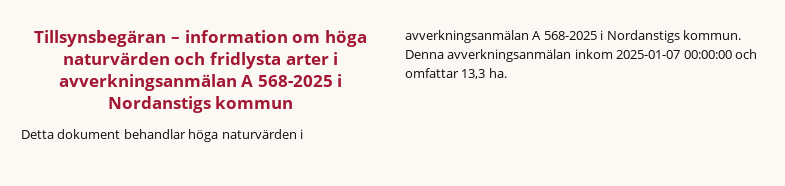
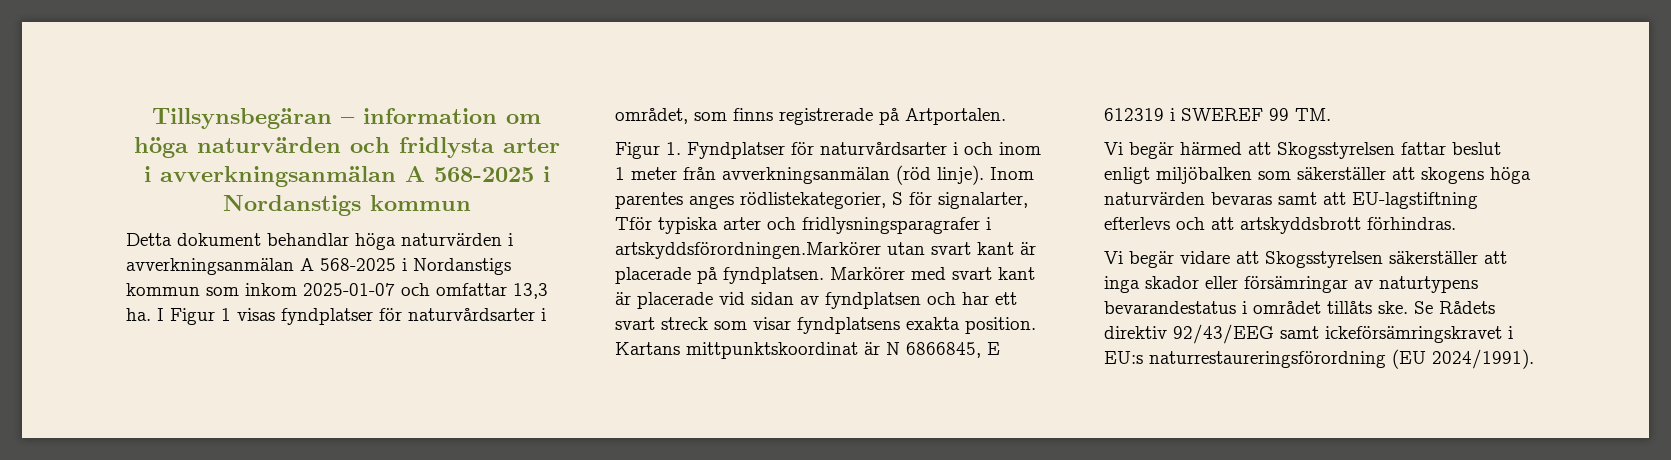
[682,30,741,40] [405,49,572,62] kommun. Denna avverkningsanmälan -> [126,283,239,296] kommun som
[683,50,732,59] 00:00:00 -> (395, 289) none
(507, 73) none -> [157,308,546,325] [615,108,1006,125] [615,142,1041,159] [615,165,1034,185] [615,192,1028,209] [615,217,991,234] [615,242,1036,259] [615,267,1035,284] [615,292,1017,309] [615,317,1036,334] [615,342,1000,359] [1104,108,1331,121] [1104,142,1501,159] [1104,167,1531,184] [1104,192,1478,209] [1104,217,1456,234] [1104,251,1507,268] [1104,276,1478,293] [1104,301,1495,314] [1104,324,1513,344] [1104,349,1534,369] I Figur 1 visas fyndplatser för naturvårdsarter i området, som finns registrerade på Artportalen. // Figur 1. Fyndplatser för naturvårdsarter i och inom 1 meter från avverkningsanmälan (röd linje). Inom parentes anges rödlistekategorier, S för signalarter, Tför typiska arter och fridlysningsparagrafer i artskyddsförordningen.Markörer utan svart kant är placerade på fyndplatsen. Markörer med svart kant är placerade vid sidan av fyndplatsen och har ett svart streck som visar fyndplatsens exakta position. Kartans mittpunktskoordinat är N 6866845, E 612319 i SWEREF 99 TM. // Vi begär härmed att Skogsstyrelsen fattar beslut enligt miljöbalken som säkerställer att skogens höga naturvärden bevaras samt att EU-lagstiftning efterlevs och att artskyddsbrott förhindras. // Vi begär vidare att Skogsstyrelsen säkerställer att inga skador eller försämringar av naturtypens bevarandestatus i området tillåts ske. Se Rådets direktiv 92/43/EEG samt ickeförsämringskravet i EU:s naturrestaureringsförordning (EU 2024/1991).

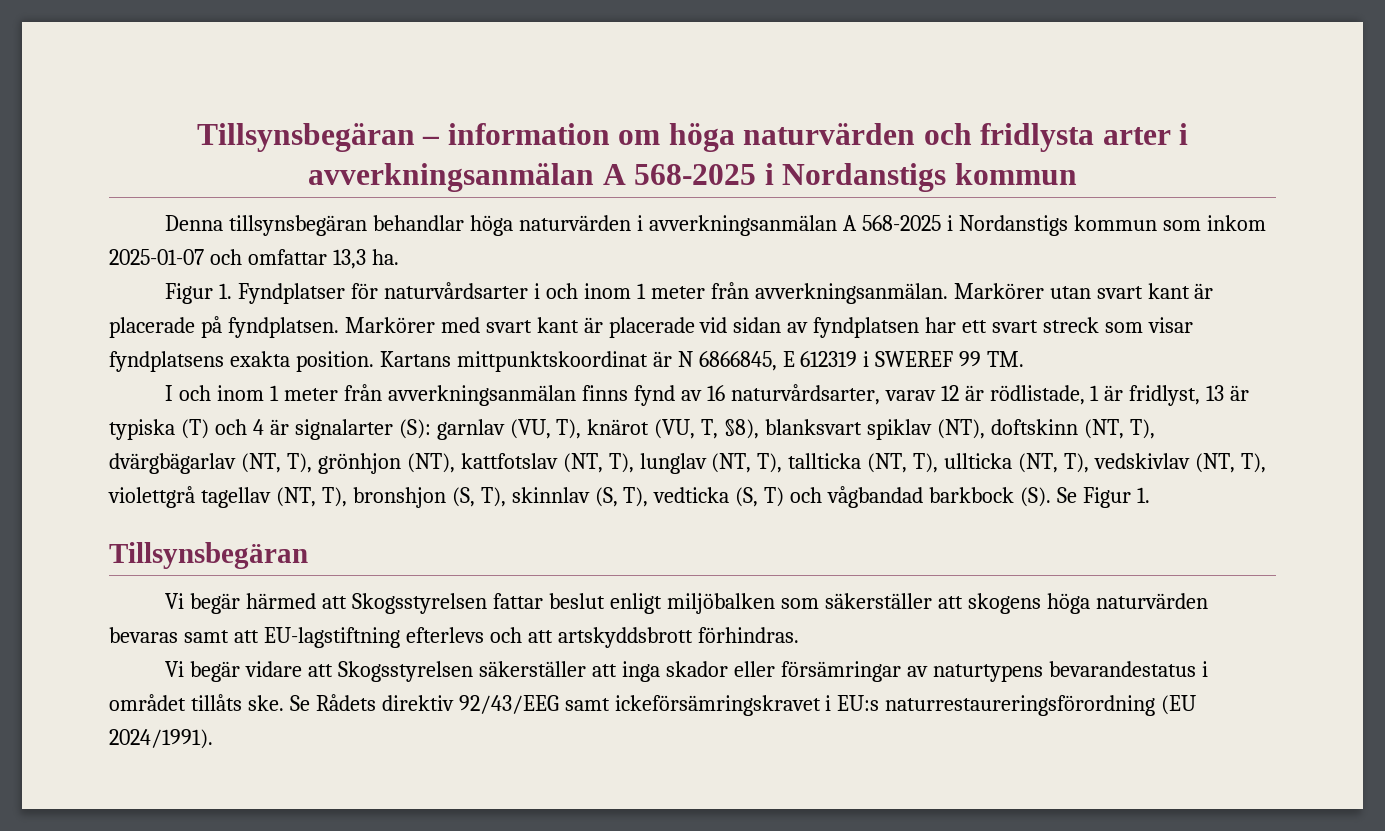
[126,233,261,246] Detta dokument -> [165,215,368,236] Denna tillsynsbegäran
[157,308,546,325] [615,108,1006,125] I Figur 1 visas fyndplatser för naturvårdsarter i området, som finns registrerade på Artportalen. -> (399, 257) none
[722,165,1034,185] [615,192,1028,209] [615,217,991,234] [615,242,881,259] avverkningsanmälan (röd linje). Inom parentes anges rödlistekategorier, S för signalarter, Tför typiska arter och fridlysningsparagrafer i artskyddsförordningen.Markörer -> [754,283,1044,304] avverkningsanmälan. Markörer
[927,292,956,305] och -> (920, 327) none
(1331, 114) none -> [165,384,1250,406] [109,419,1155,440] [109,453,1266,474] [108,486,1150,508] [109,542,308,569] // I och inom 1 meter från avverkningsanmälan finns fynd av 16 naturvårdsarter, varav 12 är rödlistade, 1 är fridlyst, 13 är typiska (T) och 4 är signalarter (S): garnlav (VU, T), knärot (VU, T, §8), blanksvart spiklav (NT), doftskinn (NT, T), dvärgbägarlav (NT, T), grönhjon (NT), kattfotslav (NT, T), lunglav (NT, T), tallticka (NT, T), ullticka (NT, T), vedskivlav (NT, T), violettgrå tagellav (NT, T), bronshjon (S, T), skinnlav (S, T), vedticka (S, T) och vågbandad barkbock (S). Se Figur 1. // Tillsynsbegäran

